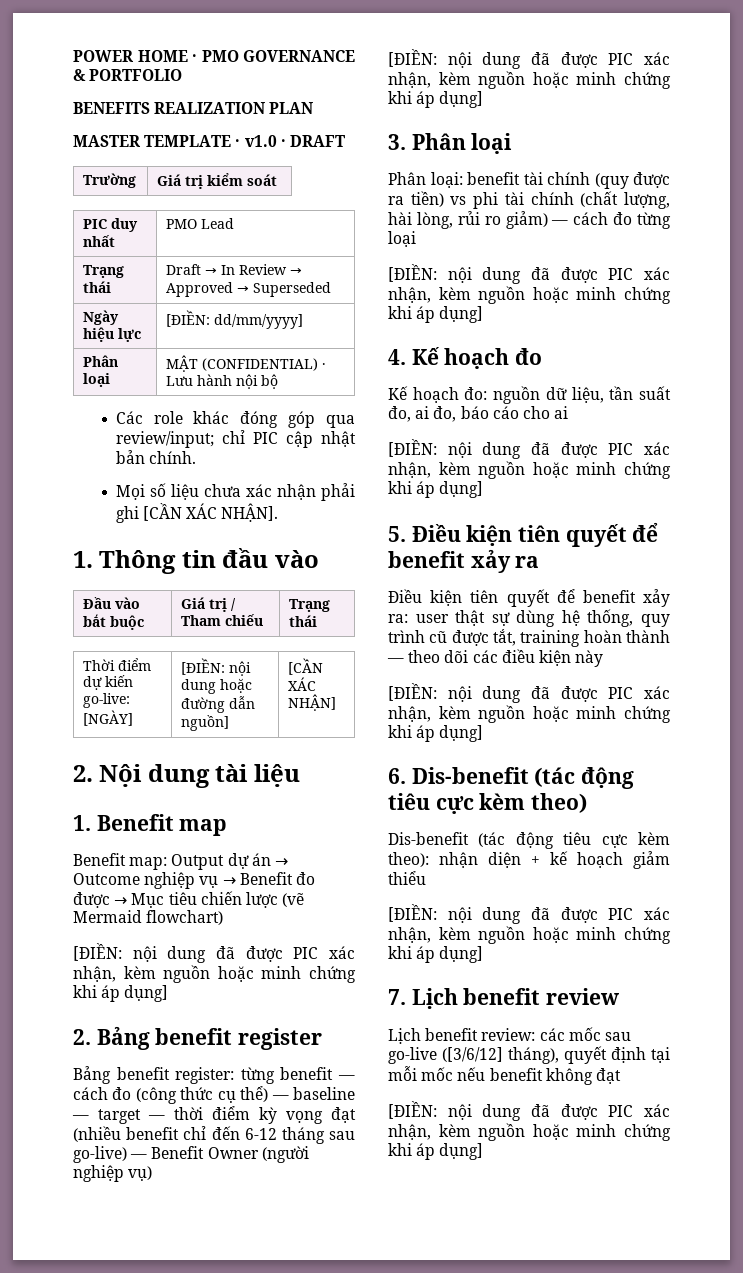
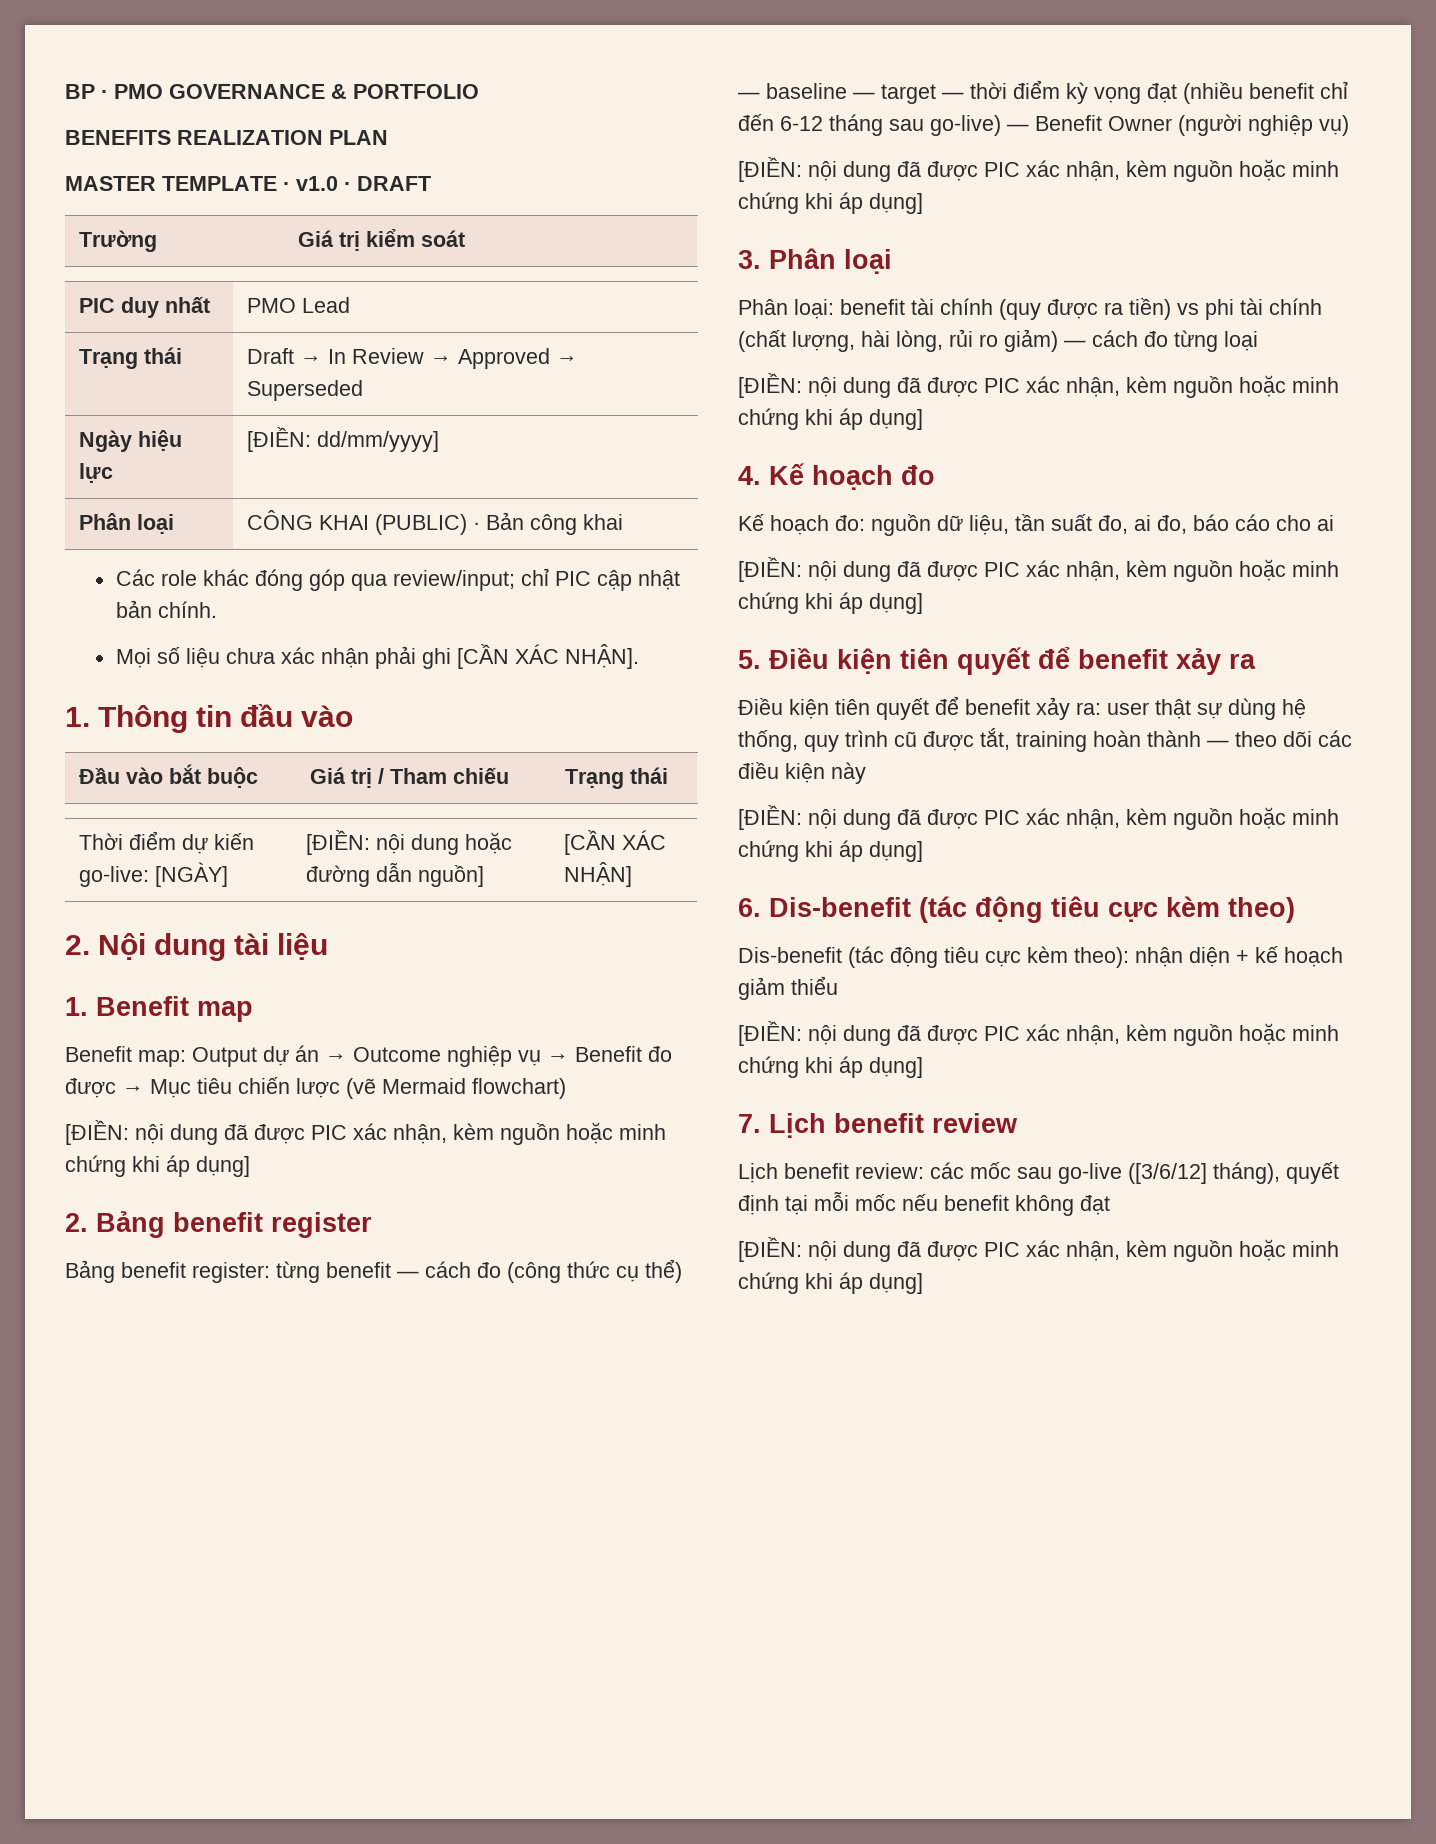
[73,50,188,62] POWER HOME -> [65,84,95,99] BP
[166,355,327,372] [166,374,279,389] MẬT (CONFIDENTIAL) · Lưu hành nội bộ -> [246,510,623,535] CÔNG KHAI (PUBLIC) · Bản công khai

